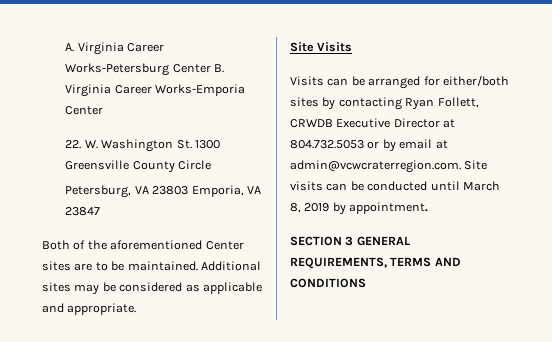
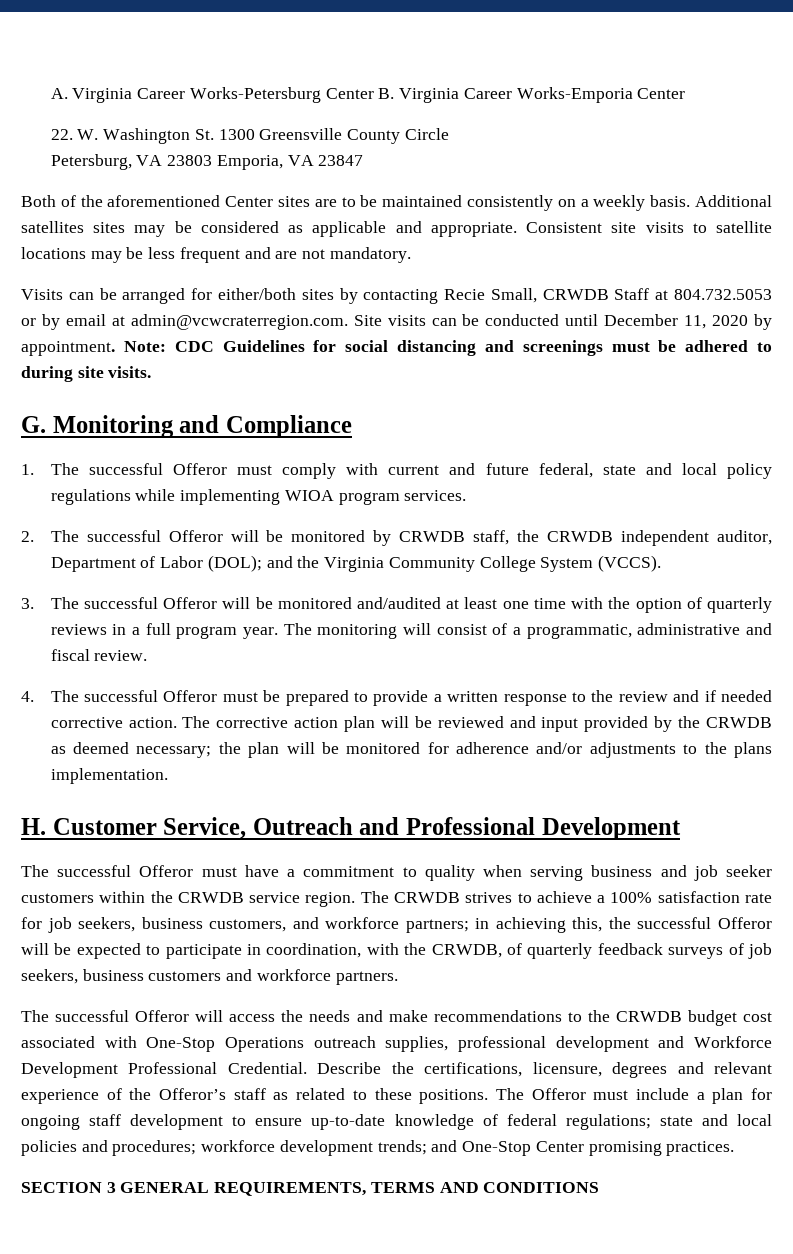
[127,261,261,271] maintained. Additional -> [382,195,772,211] [21,221,84,233] maintained consistently on a weekly basis. Additional satellites
[290,42,353,52] // Site Visits -> [526,221,773,233] [21,247,411,263] Consistent site visits to satellite locations may be less frequent and are not mandatory.
[405,97,479,110] [290,118,440,128] Ryan Follett, CRWDB Executive Director -> [444,288,650,303] Recie Small, CRWDB Staff
[462,181,500,191] [290,203,330,213] March 8, 2019 -> [604,314,749,329] December 11, 2020
(429, 208) none -> [123,340,772,356] [21,366,152,382] [21,415,352,438] [21,463,772,479] [50,489,467,505] [21,530,772,546] [50,555,661,572] [21,597,772,613] [50,623,773,639] [50,649,148,661] [21,690,772,706] [50,716,772,732] [50,742,772,758] [50,768,168,784] [21,817,681,840] [21,865,772,881] [21,891,773,907] [21,917,773,933] [21,943,772,959] [21,969,398,985] [21,1010,772,1026] [21,1036,772,1052] [21,1062,773,1078] [21,1088,772,1104] [21,1114,773,1130] [21,1140,735,1156] Note: CDC Guidelines for social distancing and screenings must be adhered to during site visits. // G. Monitoring and Compliance // 1. The successful Offeror must comply with current and future federal, state and local policy regulations while implementing WIOA program services. // 2. The successful Offeror will be monitored by CRWDB staff, the CRWDB independent auditor, Department of Labor (DOL); and the Virginia Community College System (VCCS). // 3. The successful Offeror will be monitored and/audited at least one time with the option of quarterly reviews in a full program year. The monitoring will consist of a programmatic, administrative and fiscal review. // 4. The successful Offeror must be prepared to provide a written response to the review and if needed corrective action. The corrective action plan will be reviewed and input provided by the CRWDB as deemed necessary; the plan will be monitored for adherence and/or adjustments to the plans implementation. // H. Customer Service, Outreach and Professional Development // The successful Offeror must have a commitment to quality when serving business and job seeker customers within the CRWDB service region. The CRWDB strives to achieve a 100% satisfaction rate for job seekers, business customers, and workforce partners; in achieving this, the successful Offeror will be expected to participate in coordination, with the CRWDB, of quarterly feedback surveys of job seekers, business customers and workforce partners. // The successful Offeror will access the needs and make recommendations to the CRWDB budget cost associated with One-Stop Operations outreach supplies, professional development and Workforce Development Professional Credential. Describe the certifications, licensure, degrees and relevant experience of the Offeror’s staff as related to these positions. The Offeror must include a plan for ongoing staff development to ensure up-to-date knowledge of federal regulations; state and local policies and procedures; workforce development trends; and One-Stop Center promising practices.

